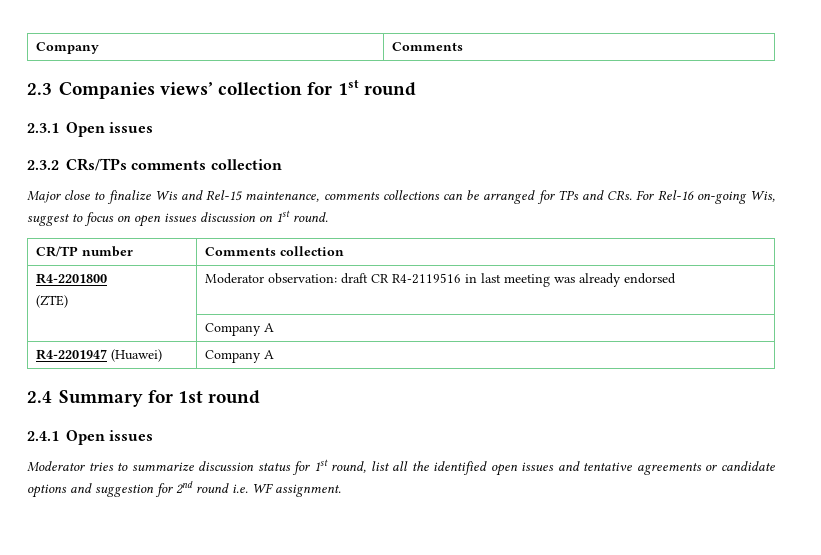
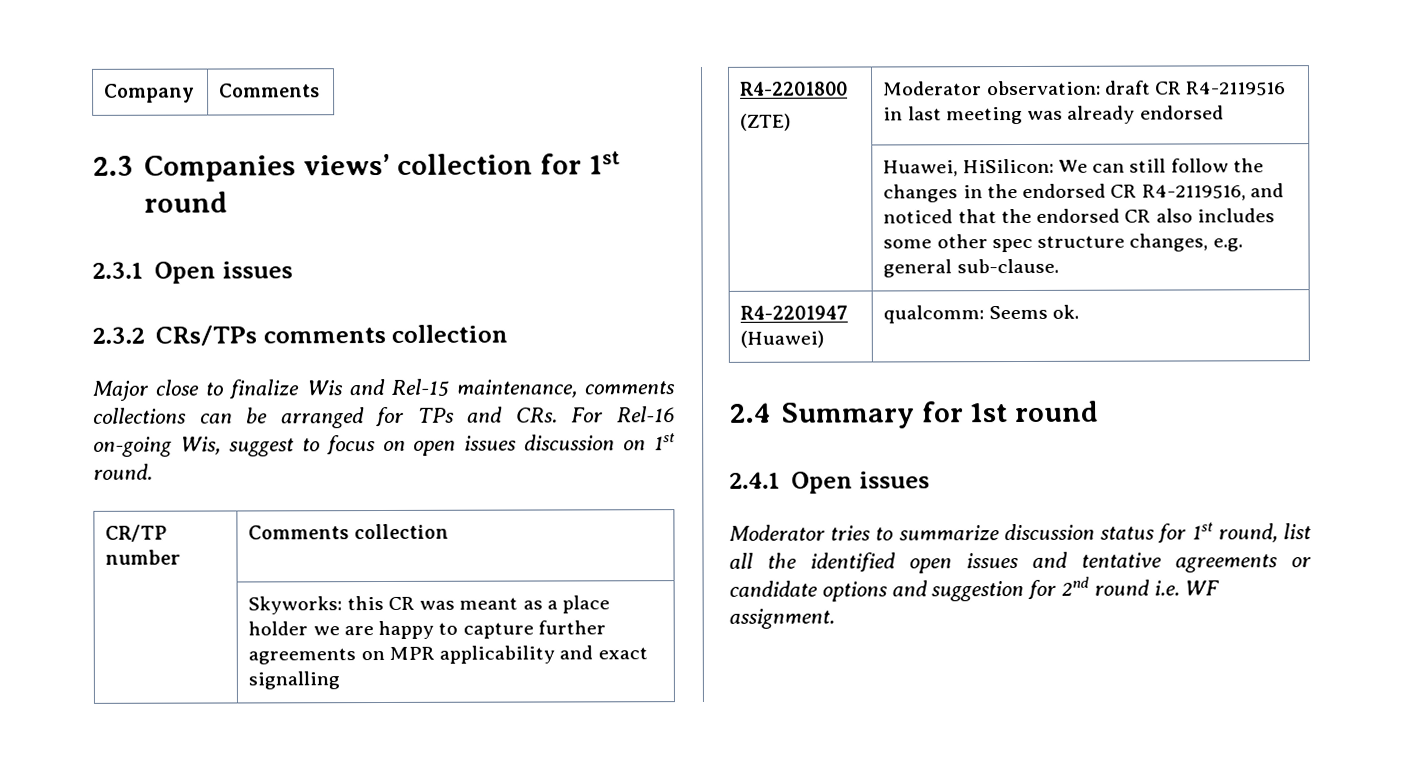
(344, 251) none -> [248,595,611,615] [248,620,606,640] [248,645,648,665] [248,671,341,690] // | Skyworks: this CR was meant as a place holder we are happy to capture further agreements on MPR applicability and exact signalling
[204,323,274,336] Company A -> [883,158,1264,177] [883,183,1284,203] [883,208,1275,224] [883,233,1243,253] [883,258,1059,278] Huawei, HiSilicon: We can still follow the changes in the endorsed CR R4-2119516, and noticed that the endorsed CR also includes some other spec structure changes, e.g. general sub-clause.
[204,350,274,363] Company A -> [883,304,1079,324] qualcomm: Seems ok.

